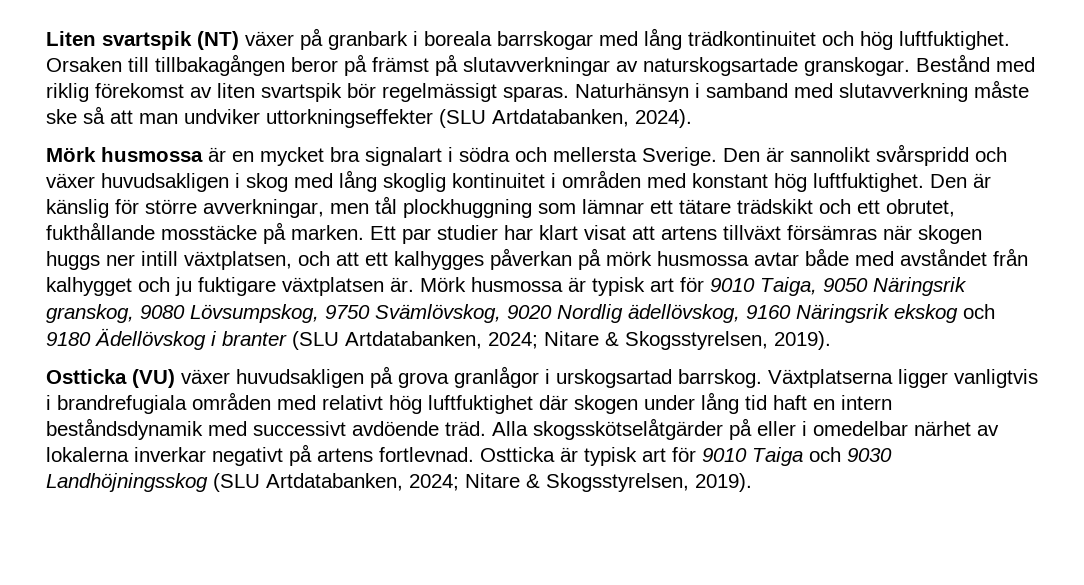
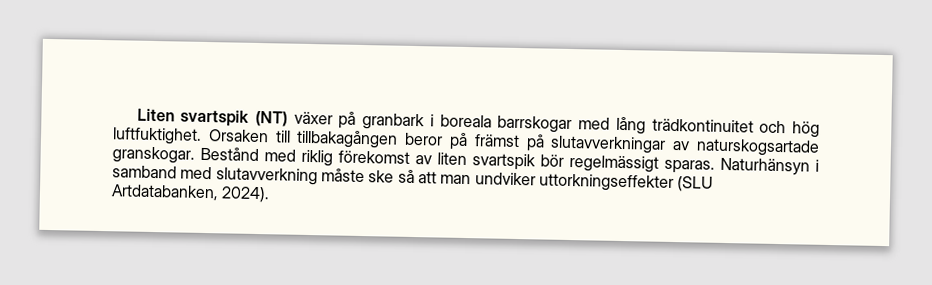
[46,144,1007,166] [46,170,991,192] [46,196,955,218] [46,222,982,244] [46,248,1028,270] [46,277,967,296] [46,304,995,323] [46,328,831,350] [46,366,1038,388] [46,392,892,414] [46,418,999,440] [46,444,892,466] [46,473,752,492] // Mörk husmossa är en mycket bra signalart i södra och mellersta Sverige. Den är sannolikt svårspridd och växer huvudsakligen i skog med lång skoglig kontinuitet i områden med konstant hög luftfuktighet. Den är känslig för större avverkningar, men tål plockhuggning som lämnar ett tätare trädskikt och ett obrutet, fukthållande mosstäcke på marken. Ett par studier har klart visat att artens tillväxt försämras när skogen huggs ner intill växtplatsen, och att ett kalhygges påverkan på mörk husmossa avtar både med avståndet från kalhygget och ju fuktigare växtplatsen är. Mörk husmossa är typisk art för 9010 Taiga, 9050 Näringsrik granskog, 9080 Lövsumpskog, 9750 Svämlövskog, 9020 Nordlig ädellövskog, 9160 Näringsrik ekskog och 9180 Ädellövskog i branter (SLU Artdatabanken, 2024; Nitare & Skogsstyrelsen, 2019). // Ostticka (VU) växer huvudsakligen på grova granlågor i urskogsartad barrskog. Växtplatserna ligger vanligtvis i brandrefugiala områden med relativt hög luftfuktighet där skogen under lång tid haft en intern beståndsdynamik med successivt avdöende träd. Alla skogsskötselåtgärder på eller i omedelbar närhet av lokalerna inverkar negativt på artens fortlevnad. Ostticka är typisk art för 9010 Taiga och 9030 Landhöjningsskog (SLU Artdatabanken, 2024; Nitare & Skogsstyrelsen, 2019). -> (271, 194) none

